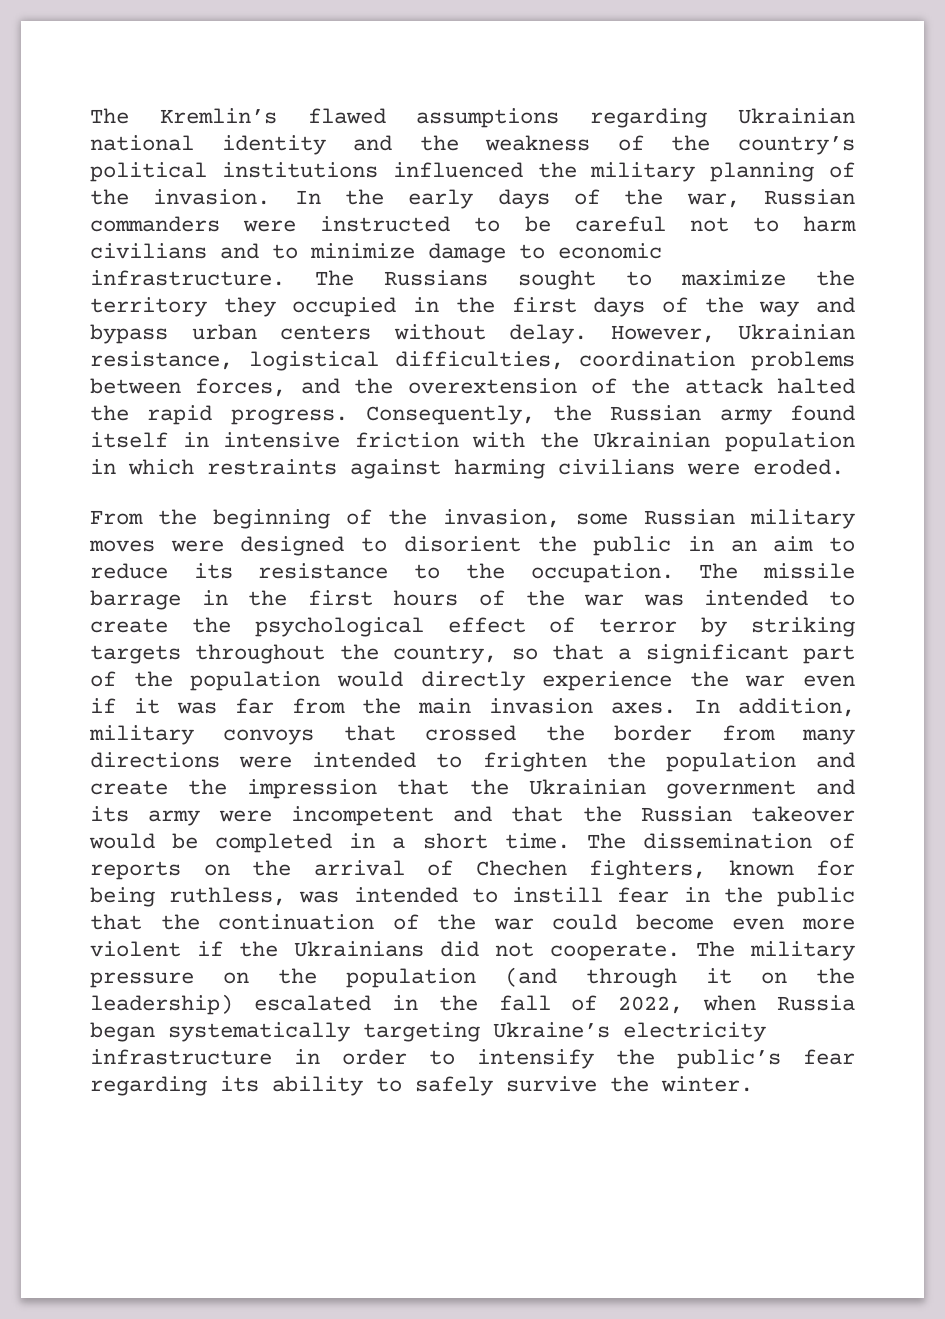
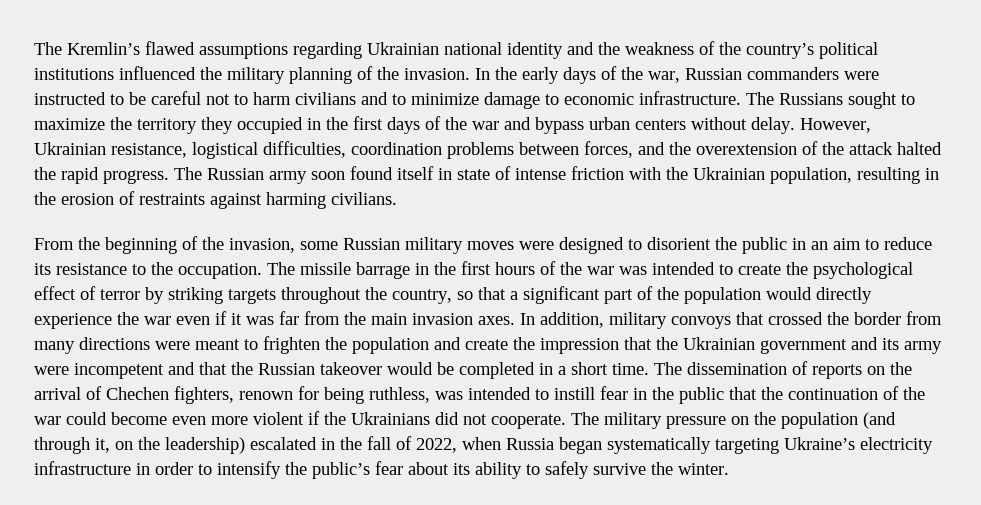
[759,301,800,317] way -> [472,121,499,130] war
[365,405,593,425] Consequently, the -> [174,167,202,180] The
(772, 417) none -> [311,171,345,180] soon
[223,432,341,448] intensive -> [457,166,566,180] state of intense
[724,432,855,452] [90,459,844,479] population in which restraints against harming civilians were eroded. -> [770,167,939,184] [34,191,397,209] population, resulting in the erosion of restraints against harming civilians.
[312,752,417,768] intended -> [195,339,240,350] meant
[728,860,794,876] known -> [239,391,293,400] renown
[706,968,732,984] it -> [95,438,110,453] it,
[90,1076,207,1096] regarding -> [408,462,449,475] about

